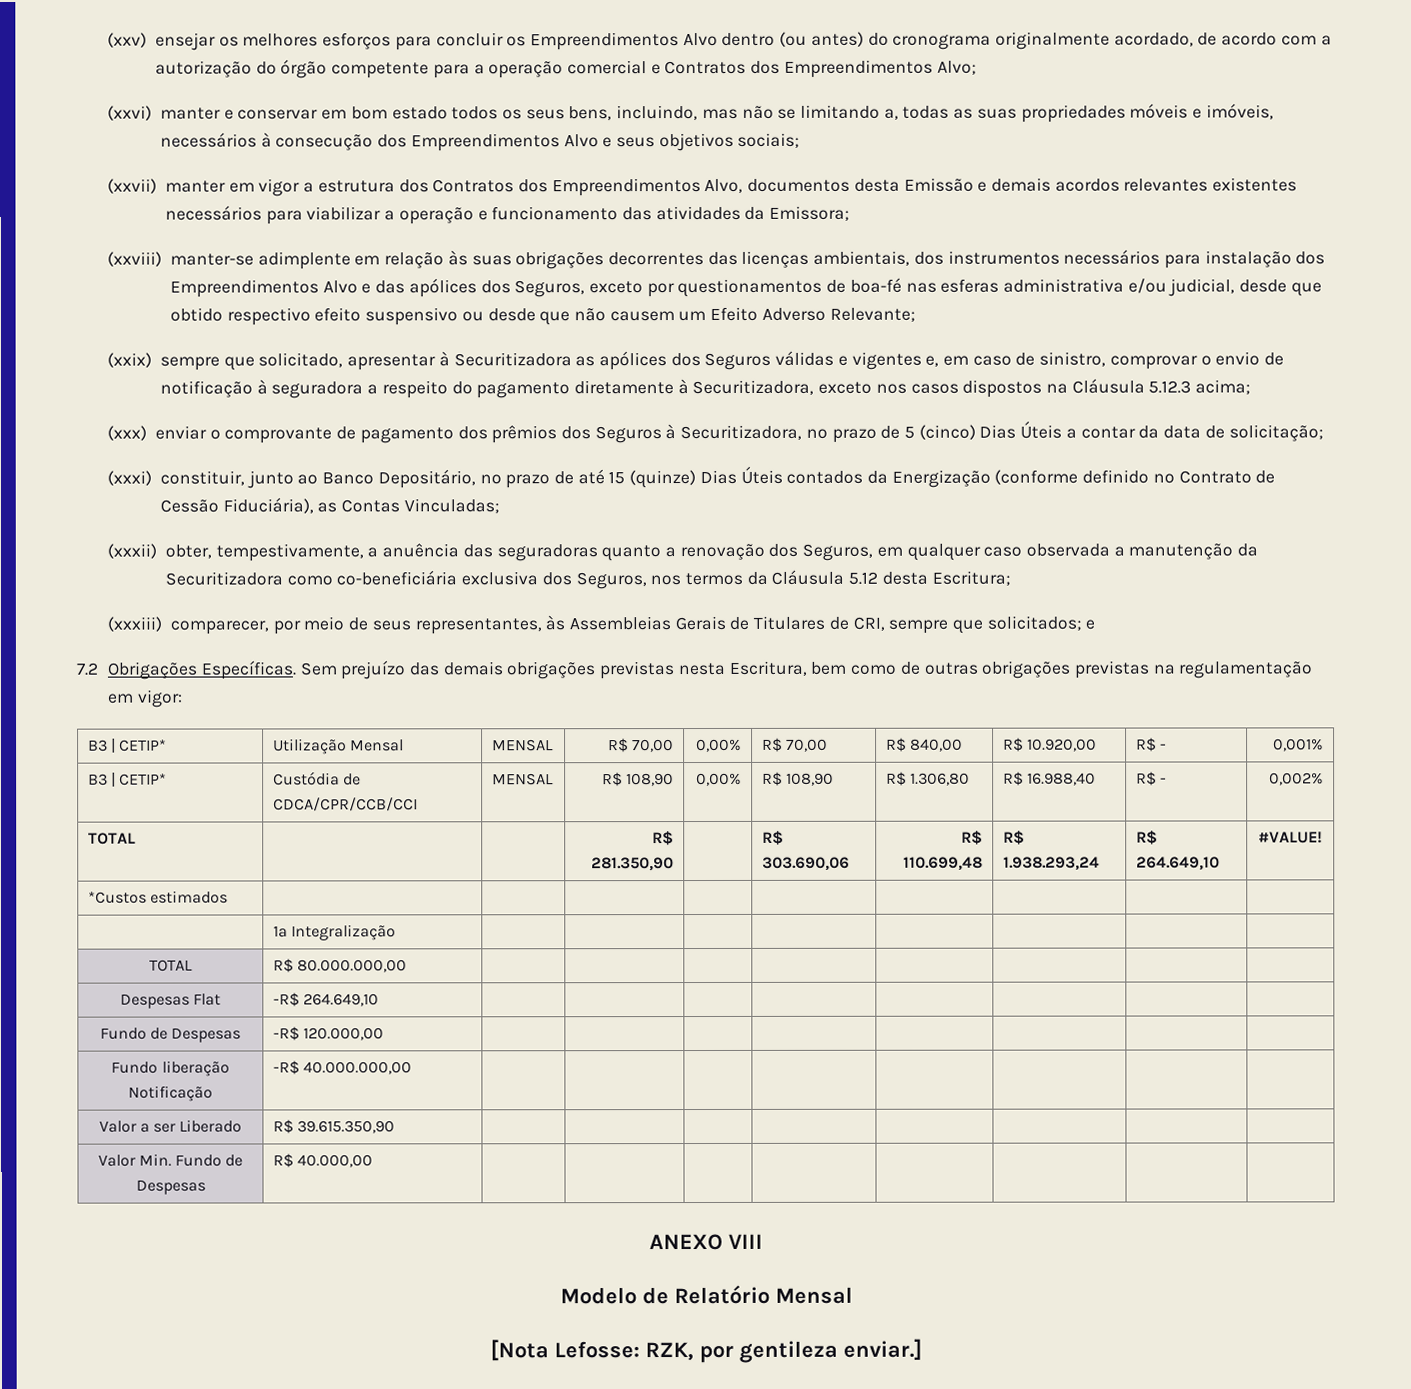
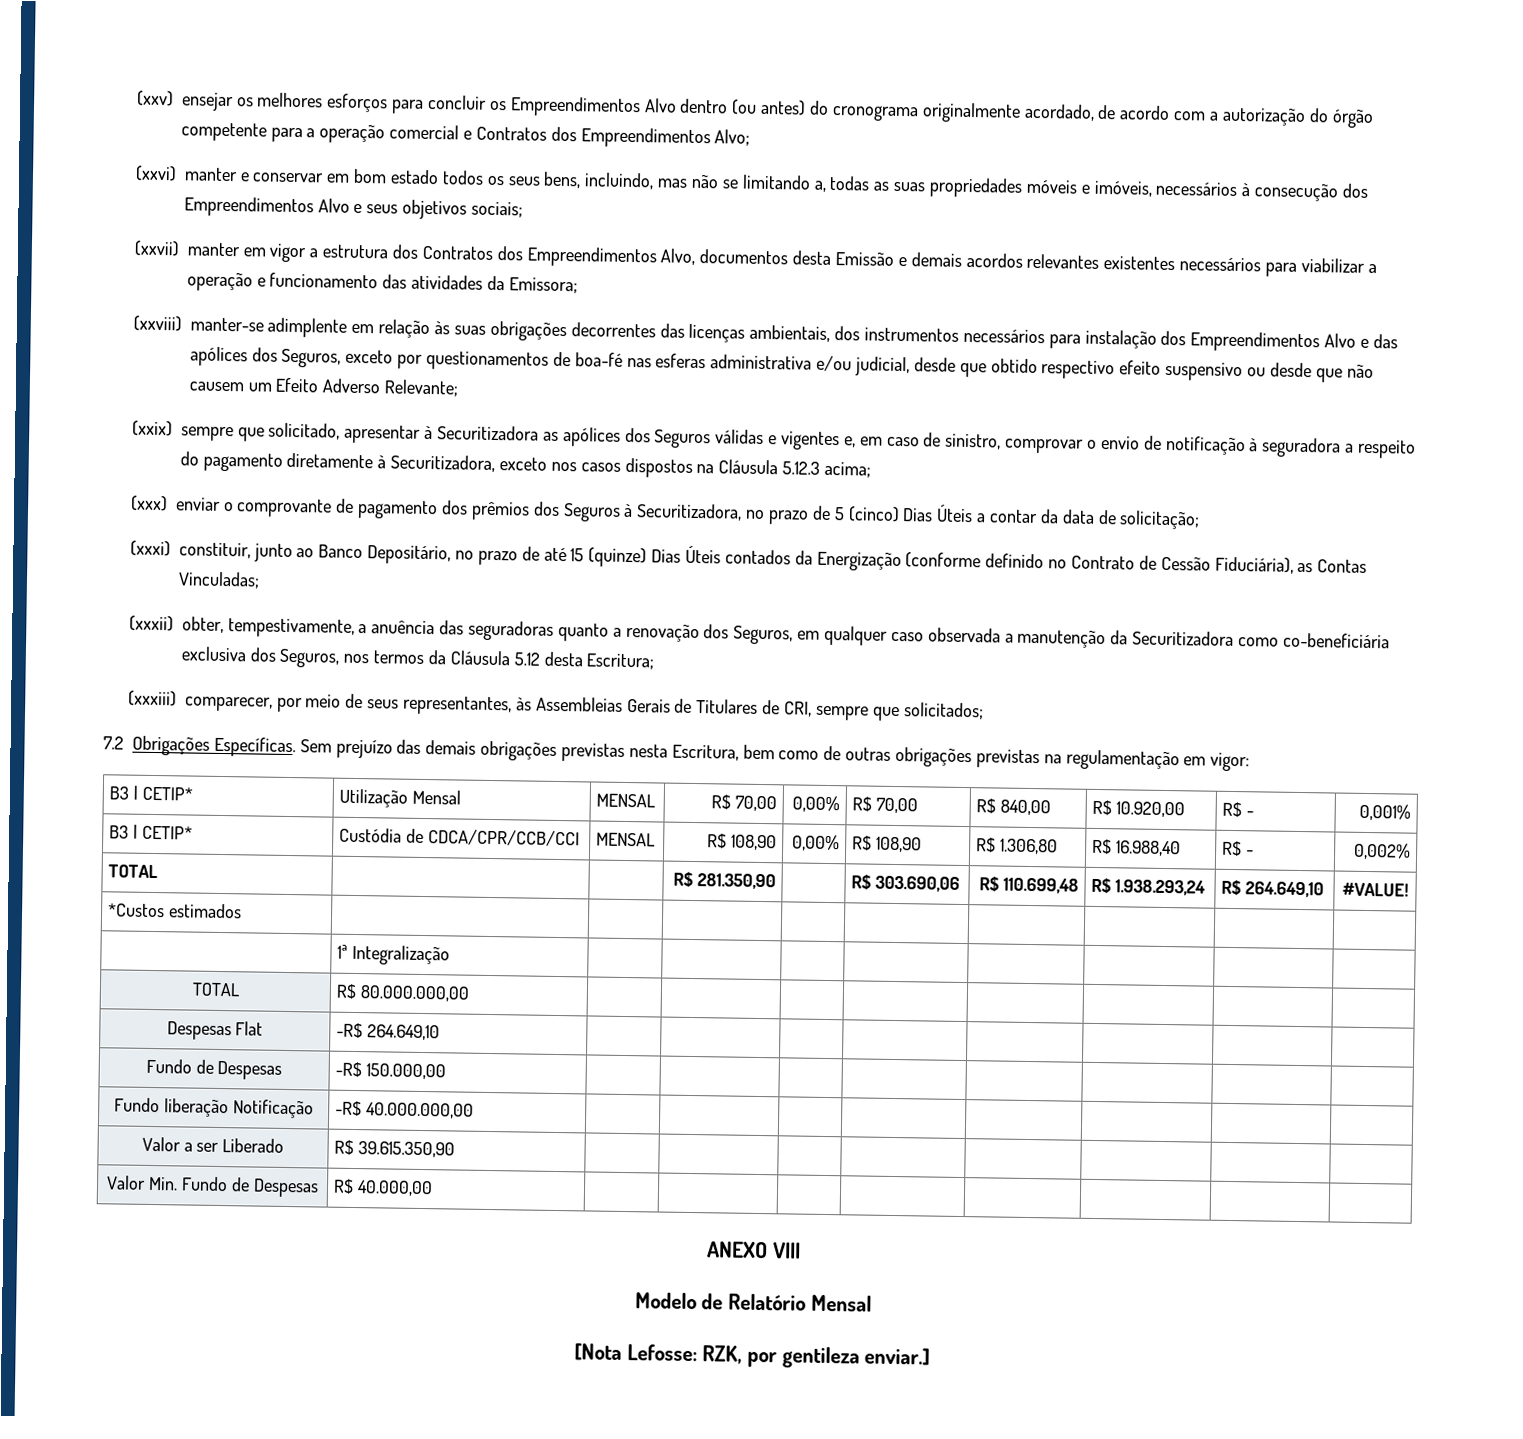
[1085,619,1096,630] e -> (984, 711) none
[303,1027,385,1041] 120.000,00 -> [366,1063,447,1080] 150.000,00

